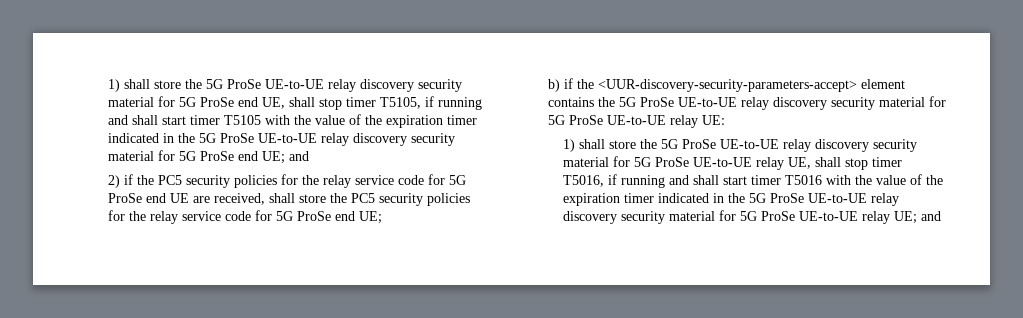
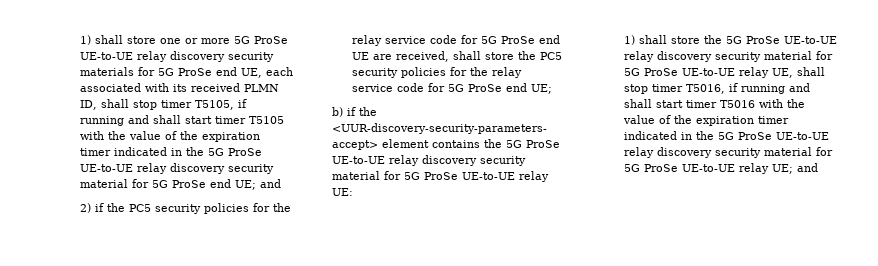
[108,79,463,92] [108,97,155,107] 1) shall store the 5G ProSe UE-to-UE relay discovery security material -> [79,35,288,45] [79,51,274,62] [79,67,134,76] 1) shall store one or more 5G ProSe UE-to-UE relay discovery security materials
(286, 103) none -> [265,67,293,76] [79,83,279,92] [79,100,97,110] each associated with its received PLMN ID,

